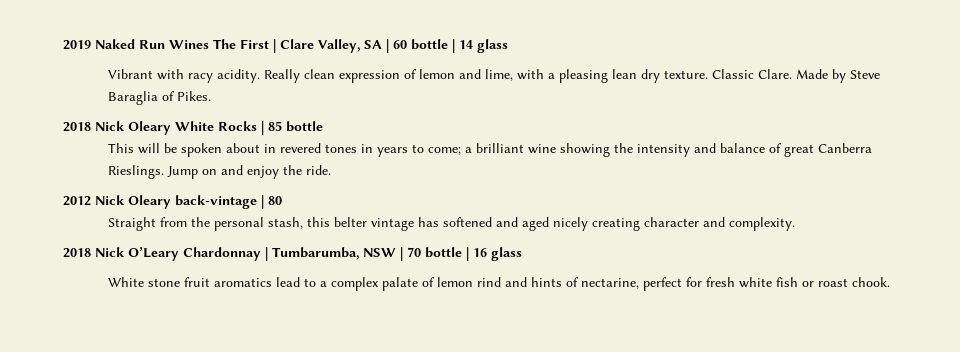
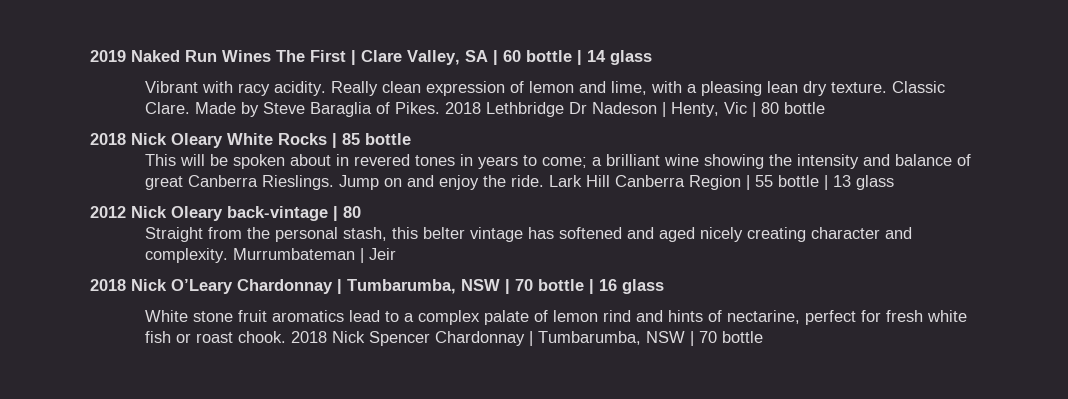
(212, 96) none -> [445,102,826,117] 2018 Lethbridge Dr Nadeson | Henty, Vic | 80 bottle
(332, 170) none -> [549,175,895,190] Lark Hill Canberra Region | 55 bottle | 13 glass
(796, 224) none -> [233,248,397,263] Murrumbateman | Jeir
(891, 282) none -> [291,331,764,346] 2018 Nick Spencer Chardonnay | Tumbarumba, NSW | 70 bottle

